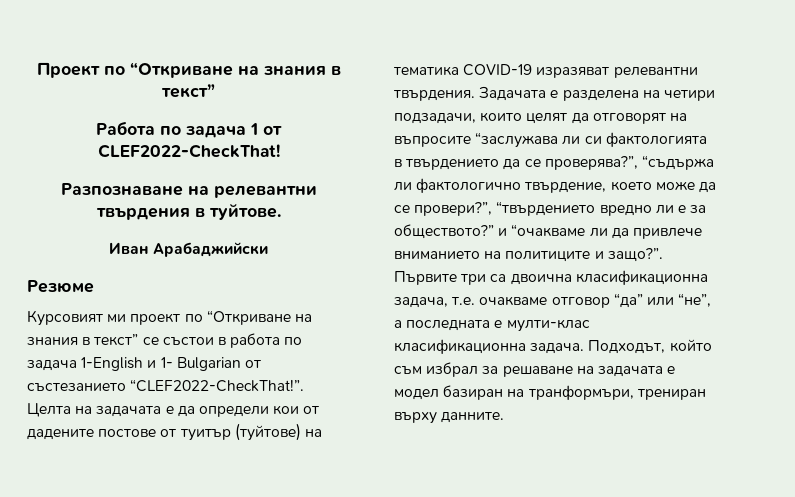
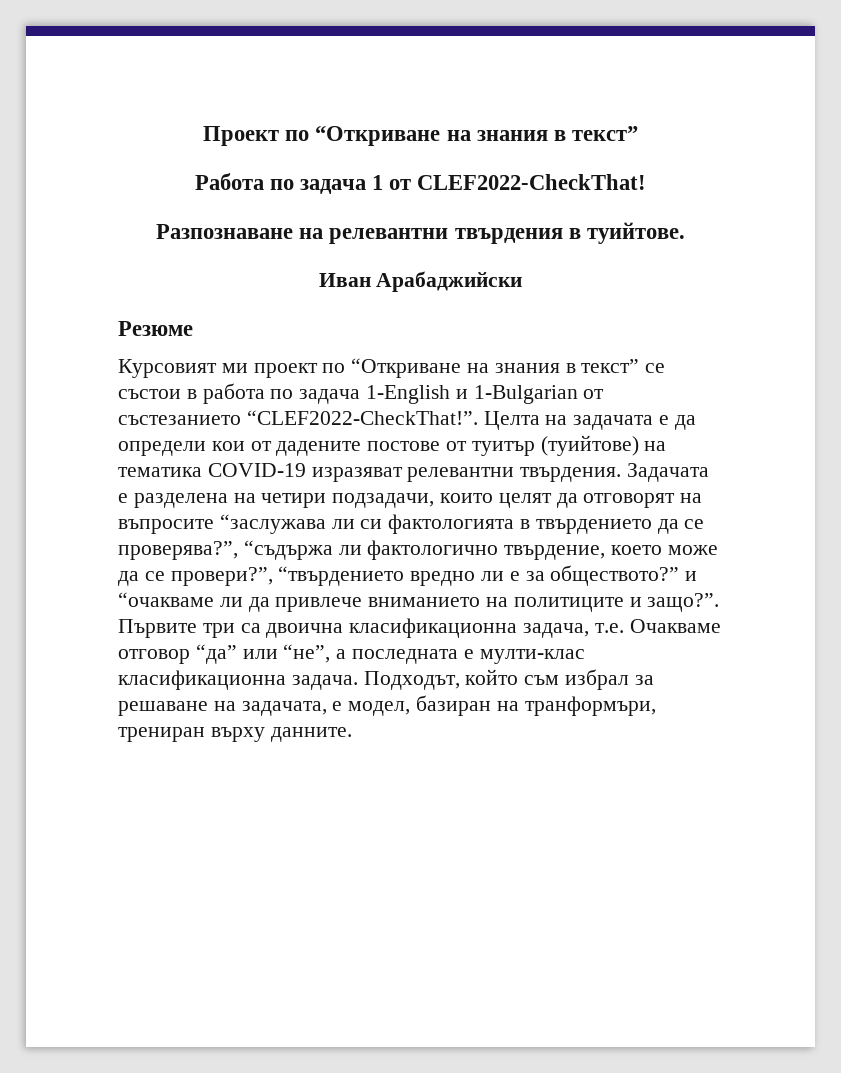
[208,204,281,220] туйтове. -> [586,222,685,244] туийтове.
[160,357,241,371] 1- Bulgarian -> [473,385,578,404] 1-Bulgarian
[234,423,301,441] (туйтове) -> [540,435,639,456] (туийтове)
[479,296,548,306] очакваме -> [629,619,721,633] Очакваме
[597,366,676,377] [394,389,439,400] задачата е модел -> [241,701,411,716] задачата, е модел,

